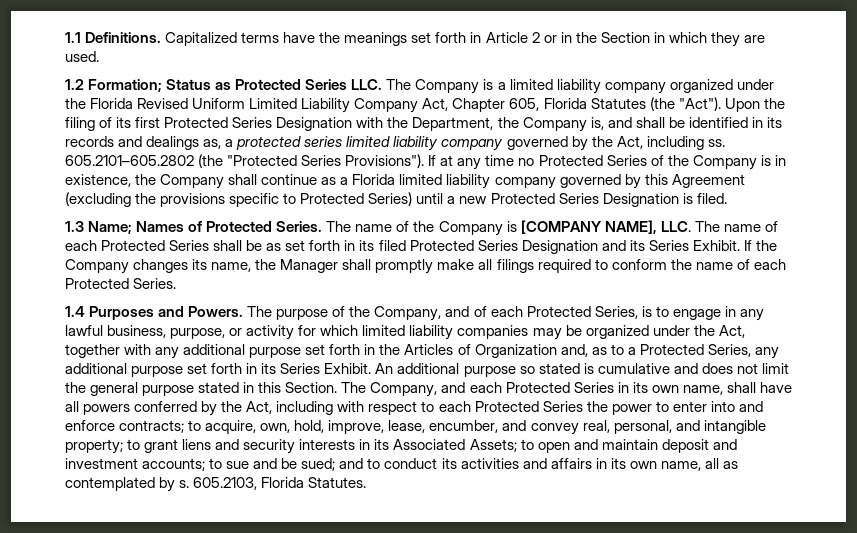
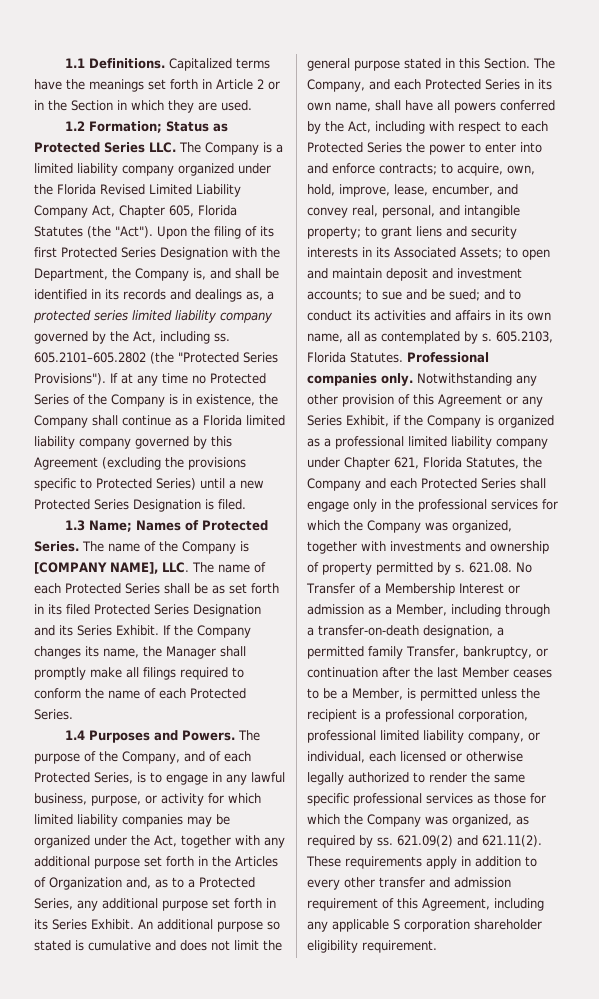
[192,98,246,109] Uniform -> (145, 189) none
(367, 482) none -> [407,352,489,363] [307,373,537,386] [307,394,543,407] [307,415,554,428] [307,436,548,449] [307,457,542,470] [307,478,546,491] [307,499,558,512] [307,520,512,533] [307,541,549,554] [307,562,532,575] [306,583,520,596] [307,604,550,617] [307,625,504,638] [307,646,548,659] [307,667,552,678] [307,688,540,701] [307,709,528,722] [307,730,540,743] [307,751,523,763] [307,772,525,785] [307,793,546,806] [307,814,529,827] [307,835,542,848] [306,856,537,869] [307,877,511,890] [307,898,544,911] [307,919,542,932] [307,940,437,953] Professional companies only. Notwithstanding any other provision of this Agreement or any Series Exhibit, if the Company is organized as a professional limited liability company under Chapter 621, Florida Statutes, the Company and each Protected Series shall engage only in the professional services for which the Company was organized, together with investments and ownership of property permitted by s. 621.08. No Transfer of a Membership Interest or admission as a Member, including through a transfer-on-death designation, a permitted family Transfer, bankruptcy, or continuation after the last Member ceases to be a Member, is permitted unless the recipient is a professional corporation, professional limited liability company, or individual, each licensed or otherwise legally authorized to render the same specific professional services as those for which the Company was organized, as required by ss. 621.09(2) and 621.11(2). These requirements apply in addition to every other transfer and admission requirement of this Agreement, including any applicable S corporation shareholder eligibility requirement.

